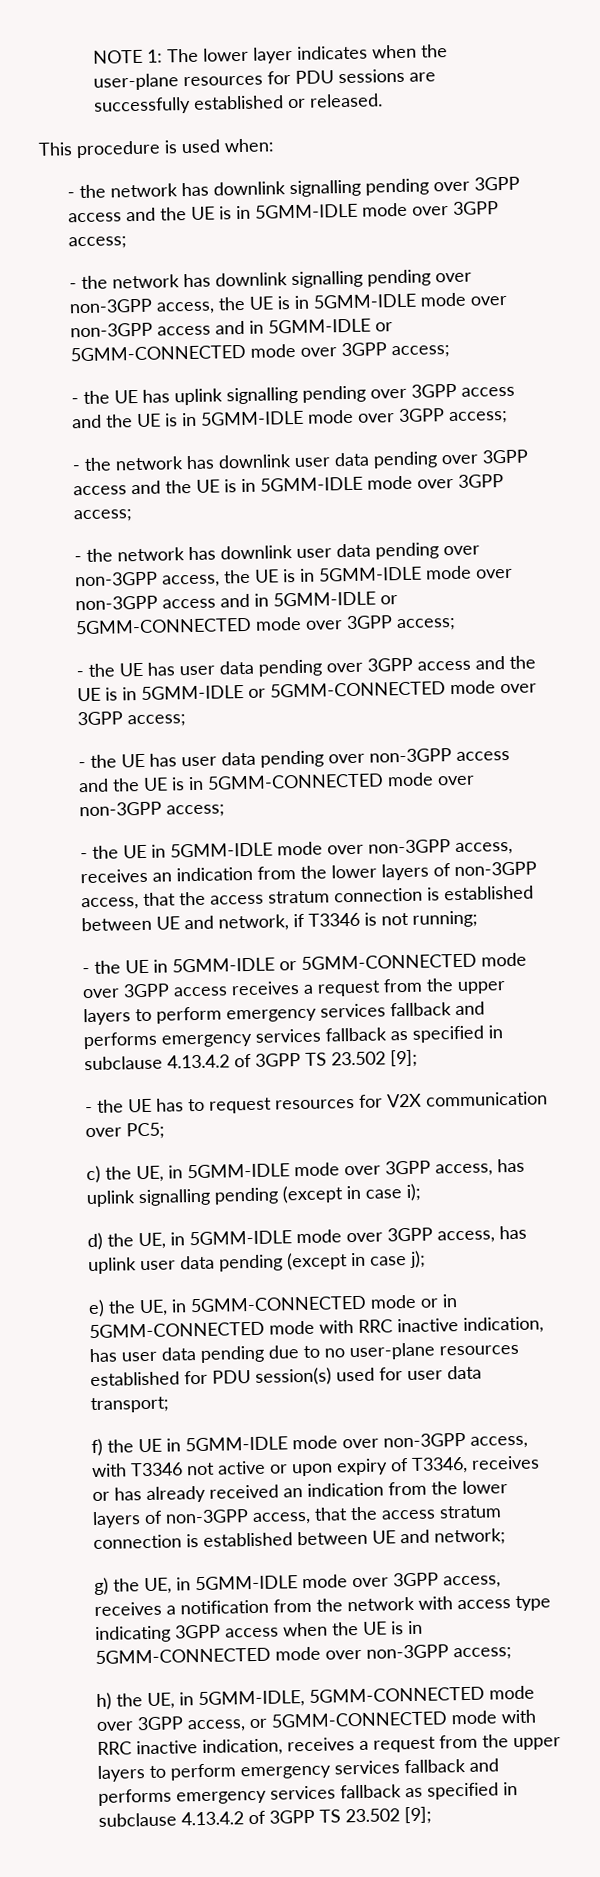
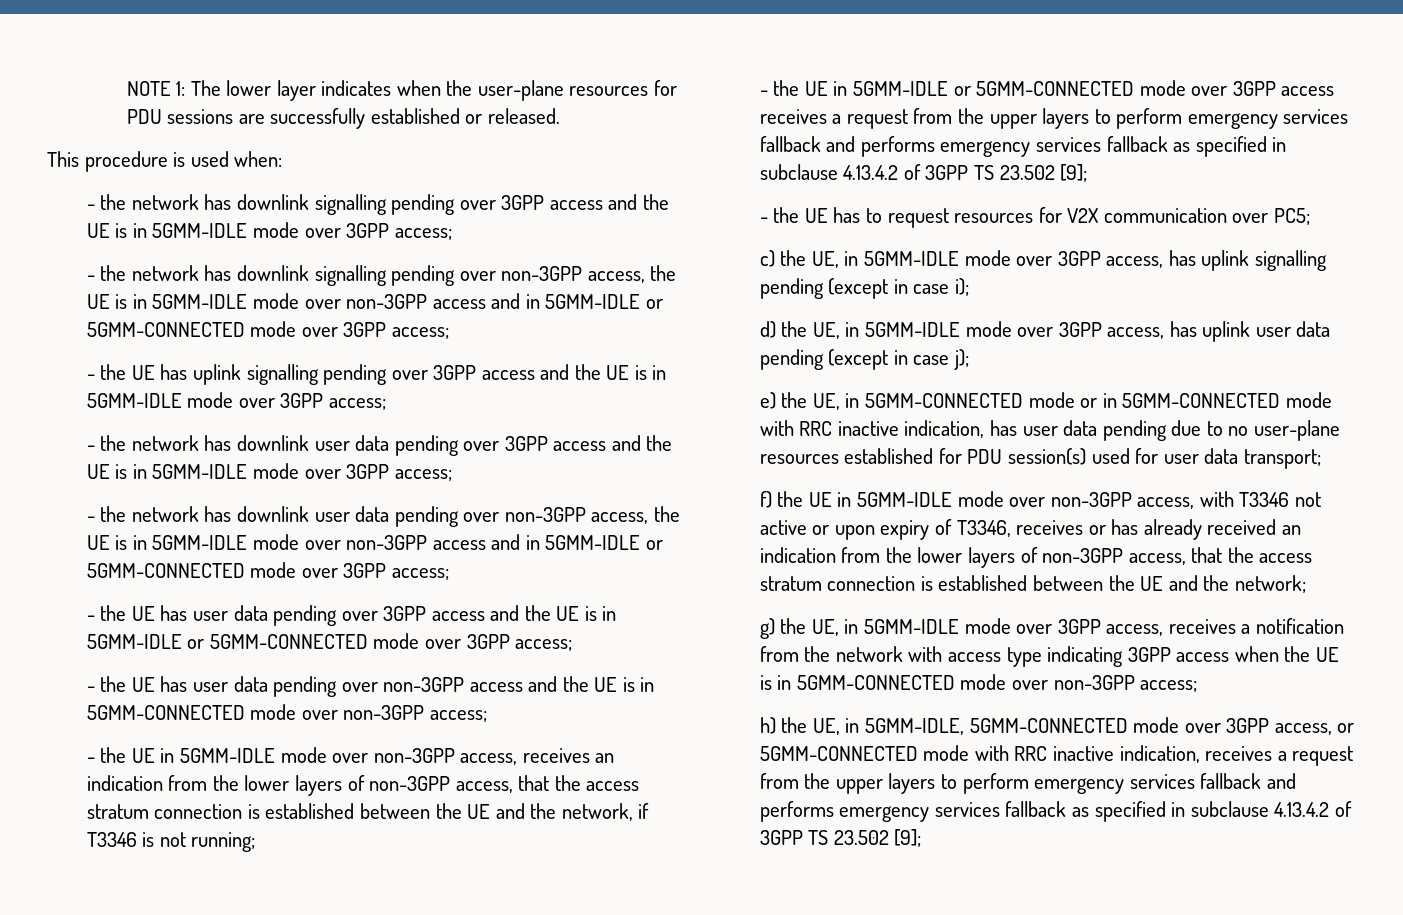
[155,915,214,930] UE and -> [435,803,557,819] the UE and the
[371,1529,430,1544] UE and -> [1108,575,1230,591] the UE and the

